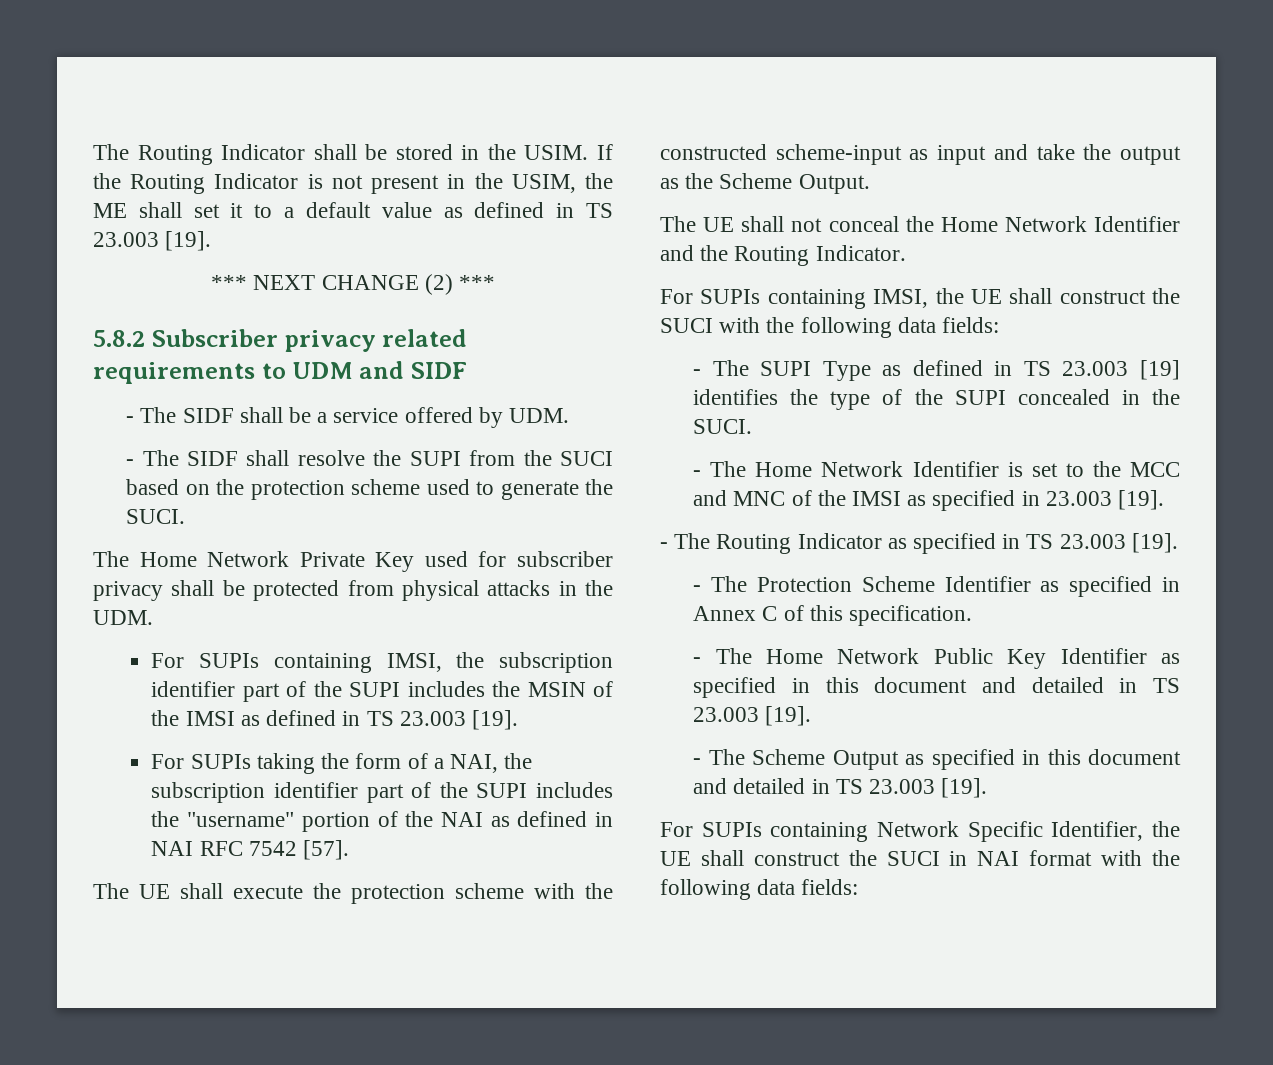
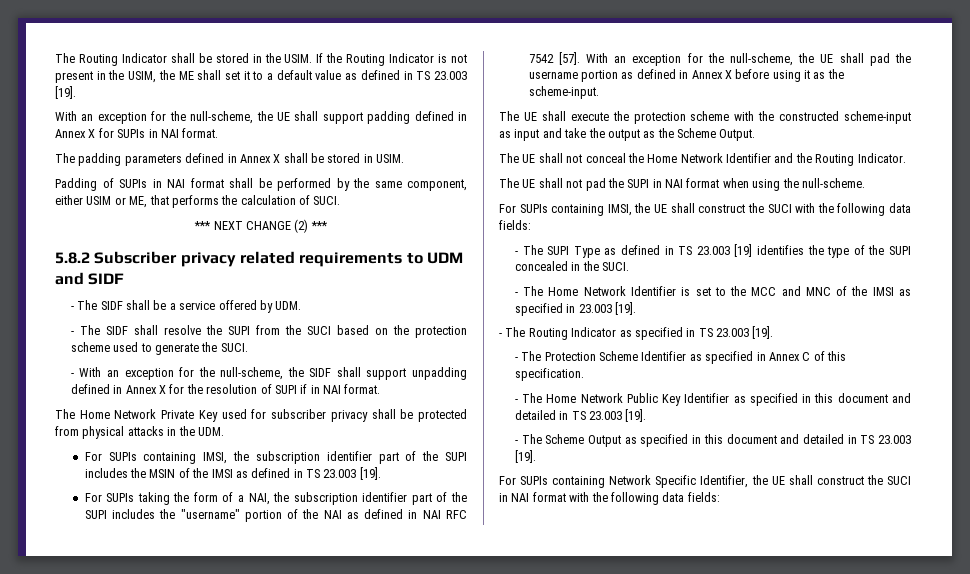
(212, 241) none -> [55,111,468,124] [55,128,219,138] [55,153,405,166] [55,178,467,191] [55,195,341,208] // With an exception for the null-scheme, the UE shall support padding defined in Annex X for SUPIs in NAI format. // The padding parameters defined in Annex X shall be stored in USIM. // Padding of SUPIs in NAI format shall be performed by the same component, either USIM or ME, that performs the calculation of SUCI.
(186, 516) none -> [70,367,468,380] [70,384,381,394] // - With an exception for the null-scheme, the SIDF shall support unpadding defined in Annex X for the resolution of SUPI if in NAI format.
(350, 850) none -> [586,53,911,66] [528,69,844,82] [528,86,599,99] With an exception for the null-scheme, the UE shall pad the username portion as defined in Annex X before using it as the scheme-input.
(906, 253) none -> [499,178,865,191] // The UE shall not pad the SUPI in NAI format when using the null-scheme.

